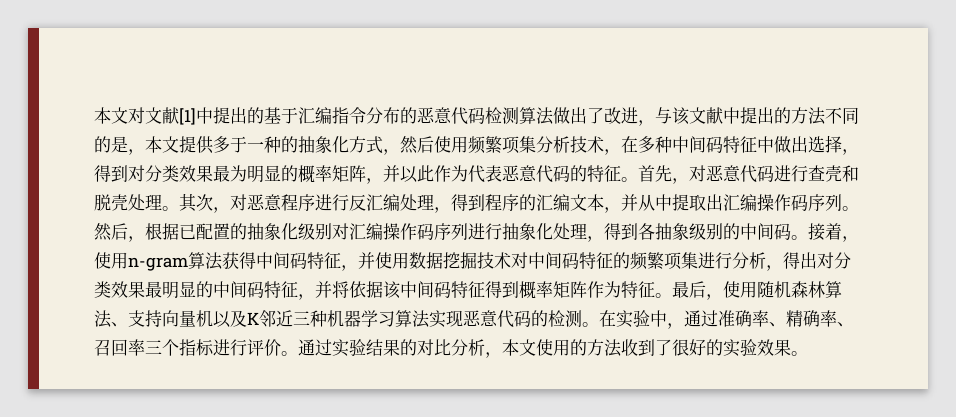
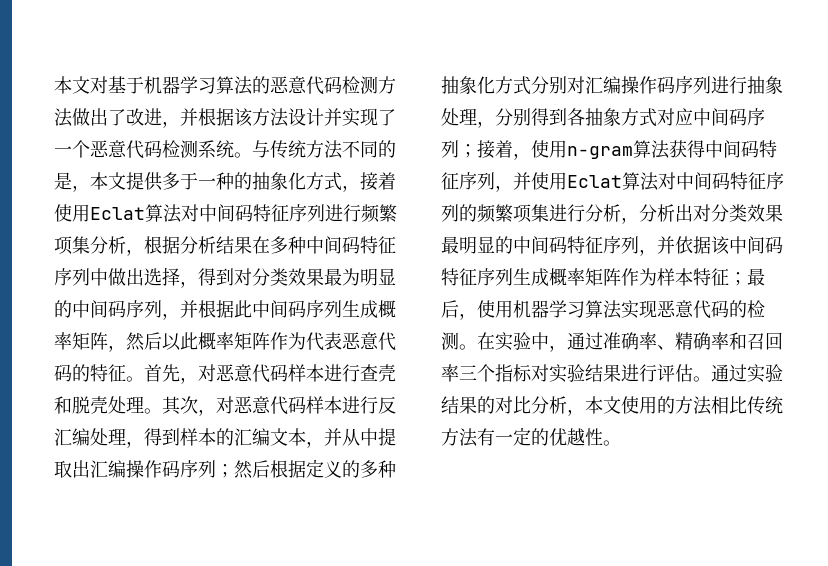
[145,107,400,125] 文献[1]中提出的基于汇编指令分布 -> [108,76,253,95] 基于机器学习算法
[519,107,536,124] 算 -> [378,76,396,94] 方
[655,107,791,125] 与该文献中提出的 -> [180,108,396,127] [54,140,306,159] 并根据该方法设计并实现了一个恶意代码检测系统。与传统
[400,136,621,155] 然后使用频繁项集分析技术， -> [360,172,396,191] [54,204,397,223] [54,236,252,256] 接着使用Eclat算法对中间码特征序列进行频繁项集分析，根据分析结果
(757, 144) none -> [54,268,90,286] 序列
[298,165,434,184] 概率矩阵，并以此 -> [72,300,396,320] [54,332,270,352] 中间码序列，并根据此中间码序列生成概率矩阵，然后以此概率矩阵
(774, 173) none -> [288,364,324,382] 样本
[281,194,315,211] 程序 -> [270,396,342,415] 代码样本
[485,194,519,211] 程序 -> [180,428,216,446] 样本
[842,206,859,211] [94,223,315,242] 。然后，根据已配置的抽象化级 -> [216,459,396,479] [441,76,549,95] ；然后根据定义的多种抽象化方式分
[536,223,808,242] 化处理，得到各抽象级别的中间码。 -> [441,108,765,128] [441,140,477,158] 处理，分别得到各抽象方式对应中间码序列；
(341, 260) none -> [459,172,495,190] 序列
[409,252,613,270] 数据挖掘技术对中间码特征 -> [567,172,784,191] [441,204,459,222] Eclat算法对中间码特征序列
[783,252,800,269] 得 -> [639,204,675,222] 分析
[298,281,349,300] ，并将 -> [603,236,675,256] 序列，并
[485,281,842,300] [94,310,327,328] 得到概率矩阵作为特征。最后，使用随机森林算法、支持向量机以及K邻近三种 -> [477,268,765,286] [441,300,513,320] 序列生成概率矩阵作为样本特征；最后，使用
[837,322,854,327] 、 -> [729,332,747,350] 和
[213,339,281,356] 进行评价 -> [531,364,693,383] 对实验结果进行评估
[621,339,791,357] 收到了很好的实验效果 -> [711,396,783,415] [441,427,603,447] 相比传统方法有一定的优越性

